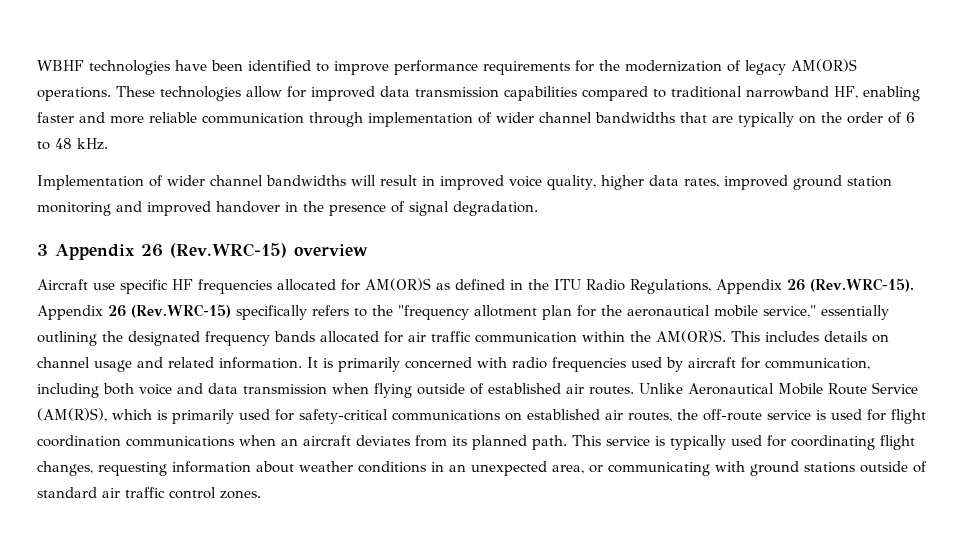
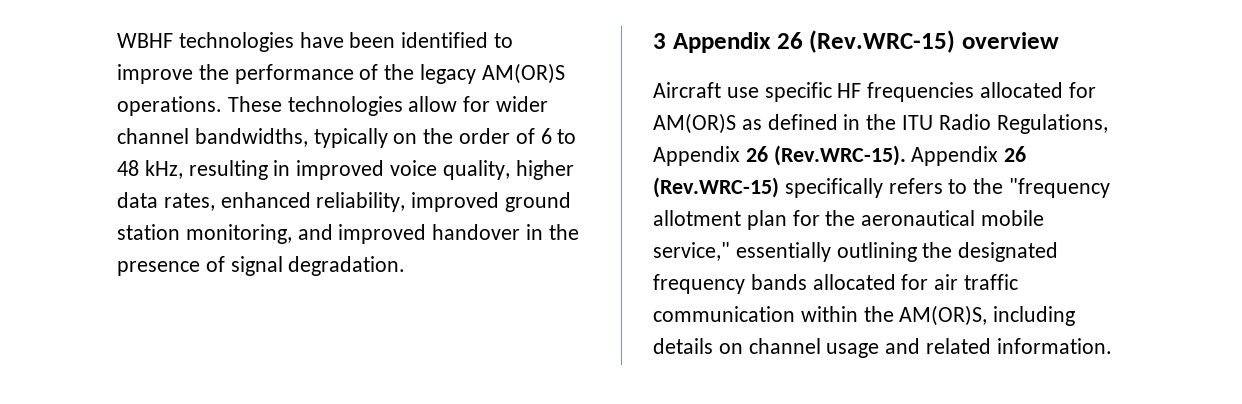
[394,60,741,75] performance requirements for the modernization of -> [198,64,415,84] the performance of the
[311,86,920,101] [37,112,733,127] improved data transmission capabilities compared to traditional narrowband HF, enabling faster and more reliable communication through implementation of wider channel bandwidths that are -> [496,96,549,112] [117,128,308,147] wider channel bandwidths,
[77,138,108,150] [37,175,417,190] kHz. // Implementation of wider channel bandwidths will result -> [144,160,268,180] kHz, resulting
(719, 183) none -> [220,192,406,212] enhanced reliability,
[37,202,111,216] monitoring -> [185,224,292,244] monitoring,
[656,330,819,343] AM(OR)S. This includes -> [899,305,1076,326] AM(OR)S, including
[307,357,870,372] [37,382,918,398] [37,408,926,424] [37,435,915,450] [37,461,927,476] [37,487,261,499] It is primarily concerned with radio frequencies used by aircraft for communication, including both voice and data transmission when flying outside of established air routes. Unlike Aeronautical Mobile Route Service (AM(R)S), which is primarily used for safety-critical communications on established air routes, the off-route service is used for flight coordination communications when an aircraft deviates from its planned path. This service is typically used for coordinating flight changes, requesting information about weather conditions in an unexpected area, or communicating with ground stations outside of standard air traffic control zones. -> (1112, 346) none

